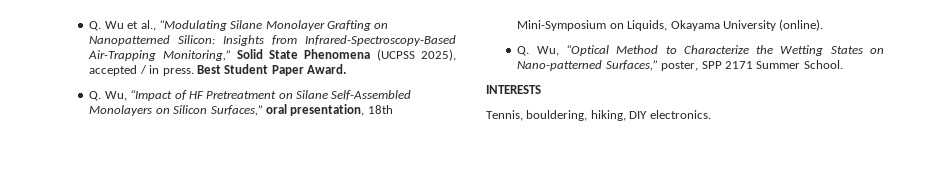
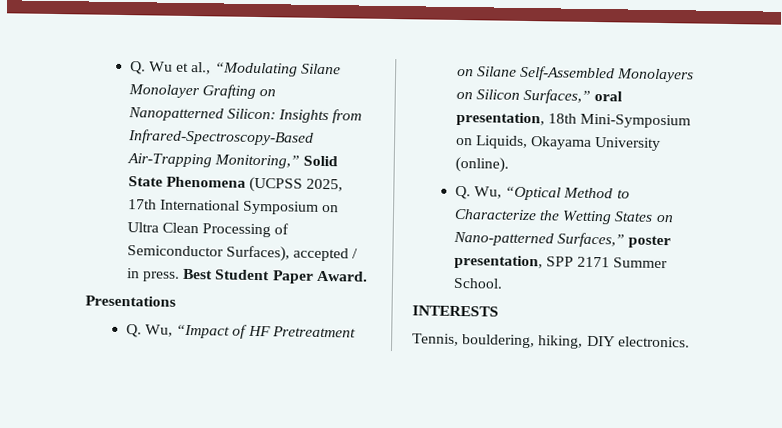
[421,49,457,61] 2025), -> [306,178,344,192] [127,199,340,215] [126,222,290,238] [126,245,290,262] 2025, 17th International Symposium on Ultra Clean Processing of Semiconductor Surfaces),
(346, 69) none -> [85,295,176,307] // Presentations
[661,61,699,71] poster, -> [628,235,672,249] [453,254,543,270] poster presentation,

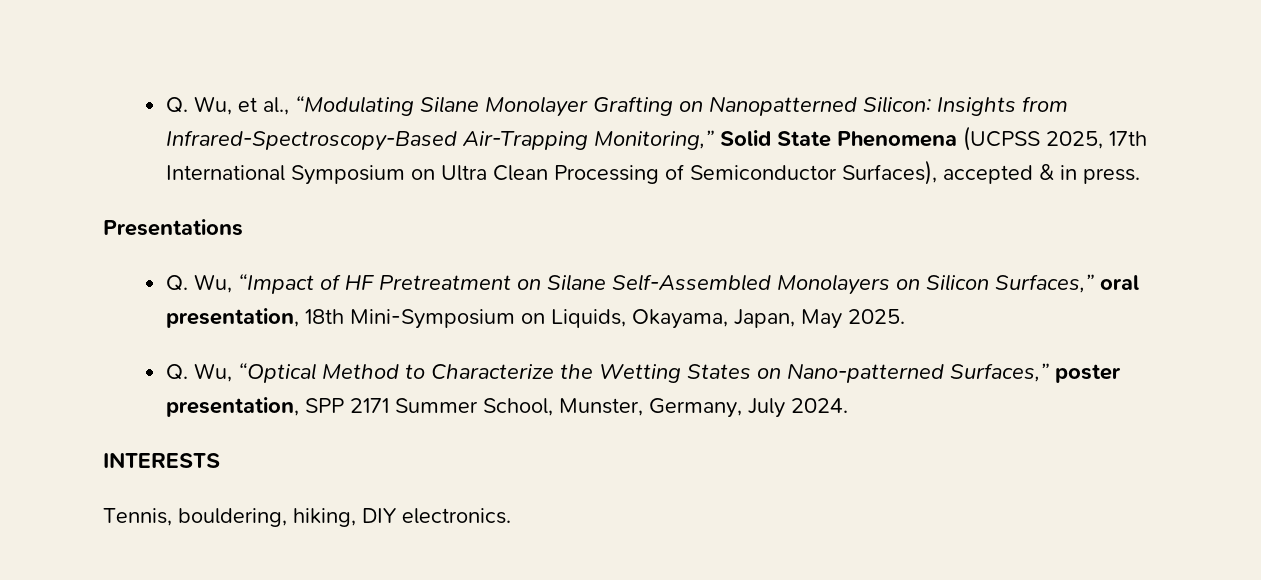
[129,61,173,75] Q. Wu -> [165,96,232,115] Q. Wu,
[352,248,359,259] / -> [1038,164,1054,180] &
[183,268,368,284] Best Student Paper Award. -> (1140, 176) none
[530,136,662,151] [454,156,509,173] Okayama University (online). -> [631,309,905,329] Okayama, Japan, May 2025.
[452,277,503,289] School. -> [482,398,848,418] School, Munster, Germany, July 2024.

